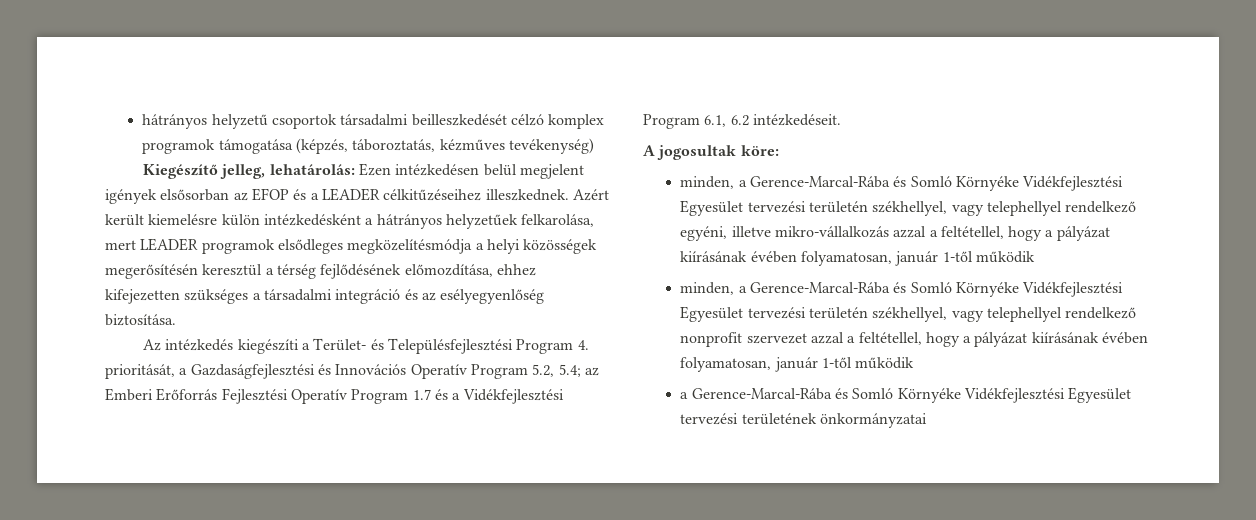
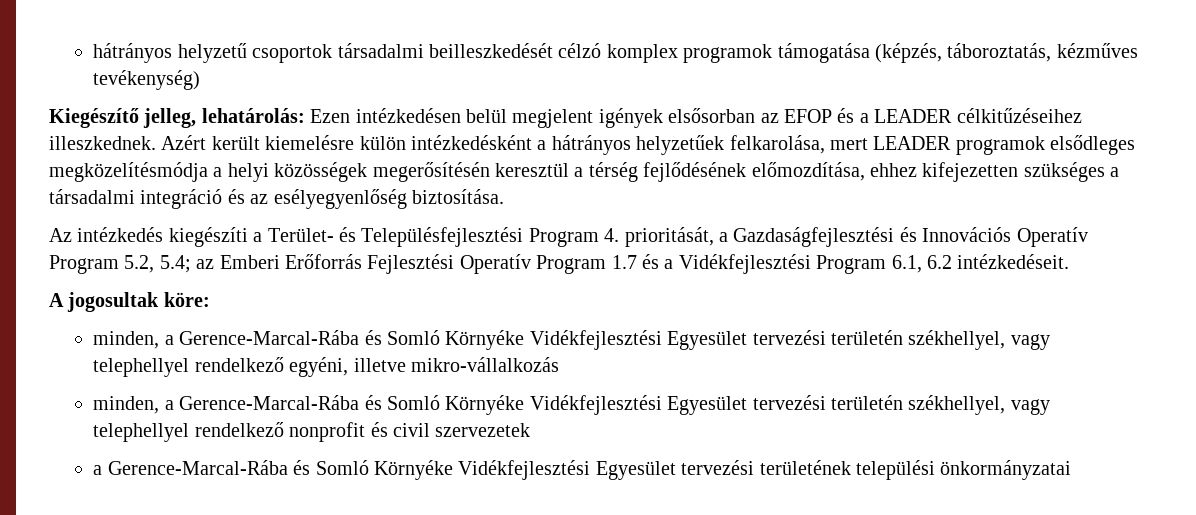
[893,226,1110,241] [680,251,1035,266] azzal a feltétellel, hogy a pályázat kiírásának évében folyamatosan, január 1-től működik -> (560, 364) none
[746,332,1149,347] [680,357,915,372] szervezet azzal a feltétellel, hogy a pályázat kiírásának évében folyamatosan, január 1-től működik -> [370,422,531,437] és civil szervezetek
(817, 419) none -> [856,460,936,480] települési

